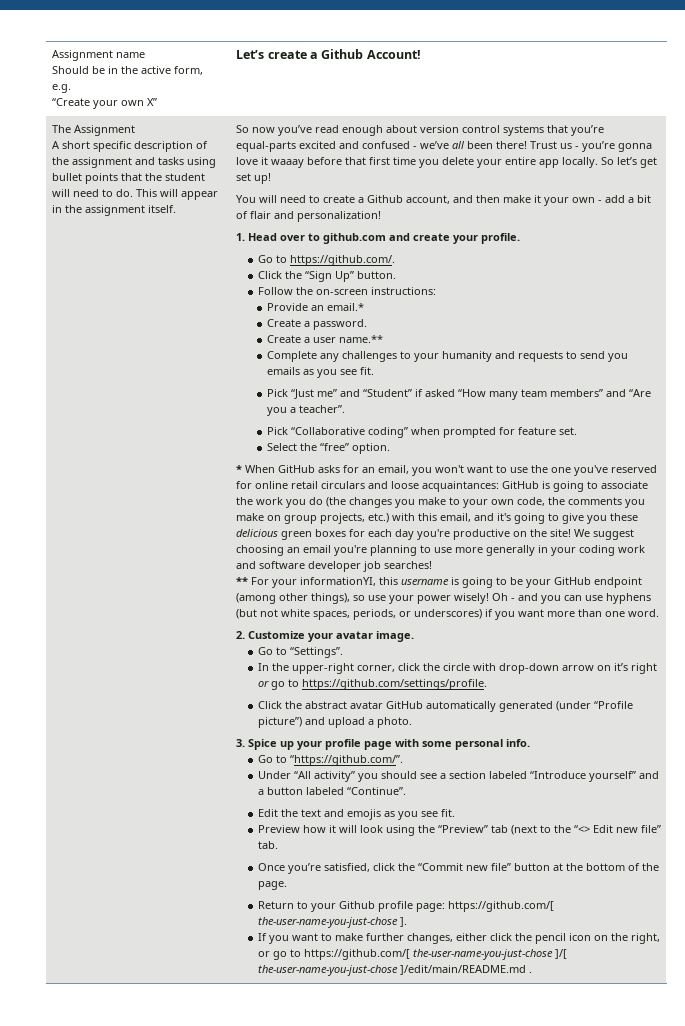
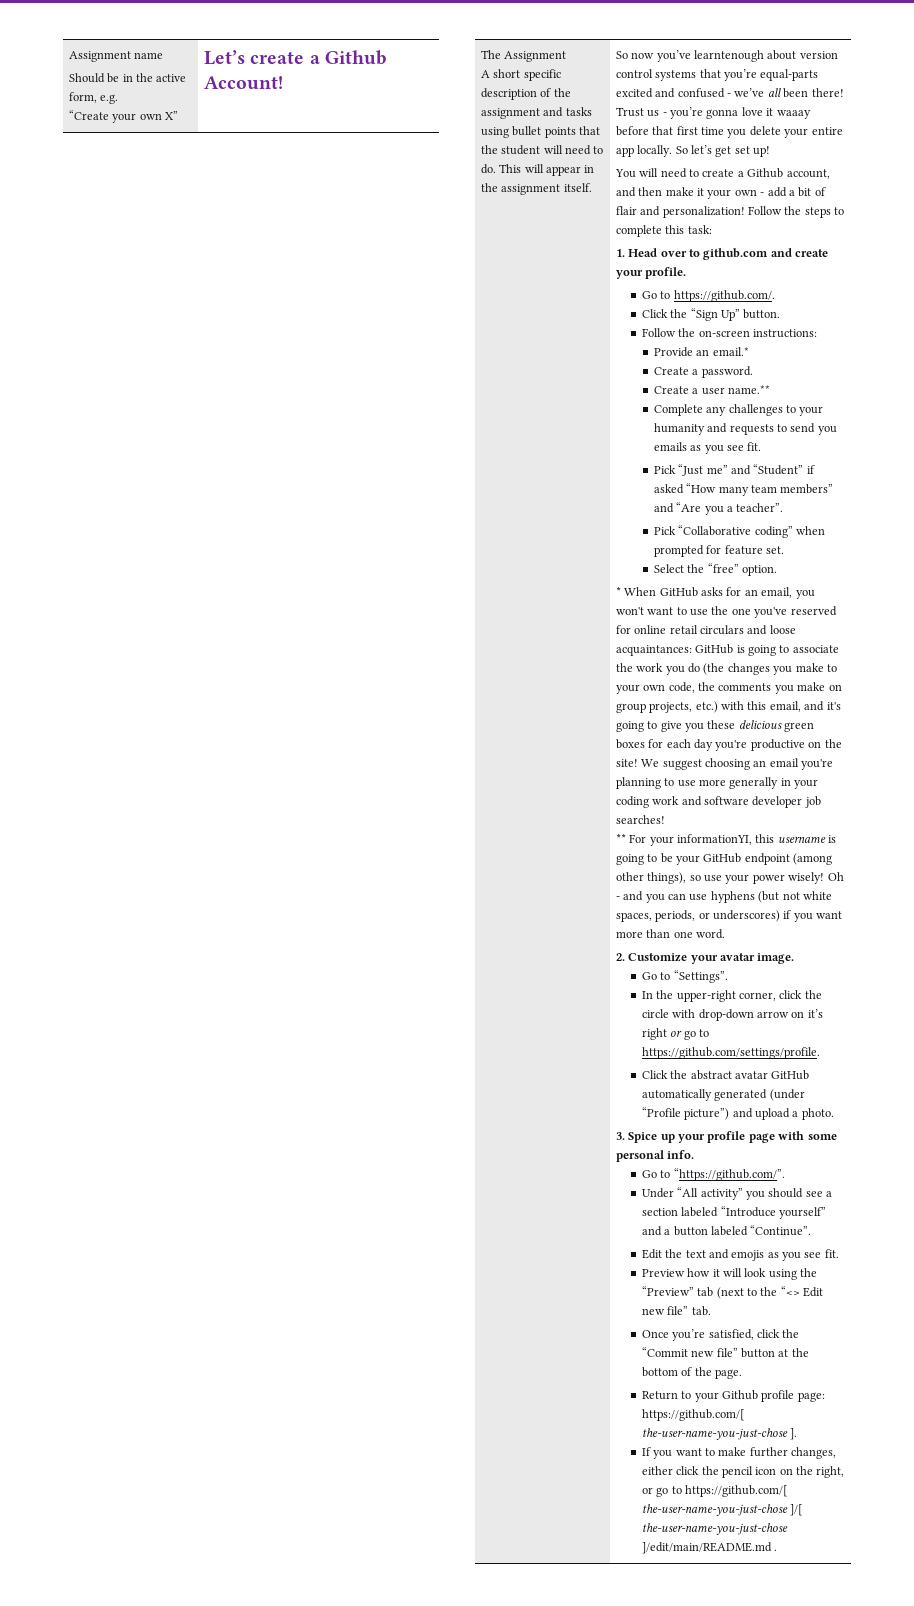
[315,125,384,136] read enough -> [694,50,765,62] learntenough
(382, 216) none -> [748,206,845,218] [615,225,712,237] Follow the steps to complete this task:

